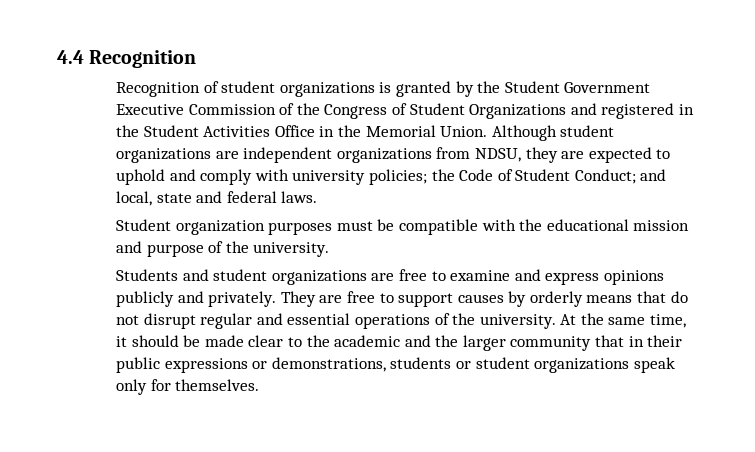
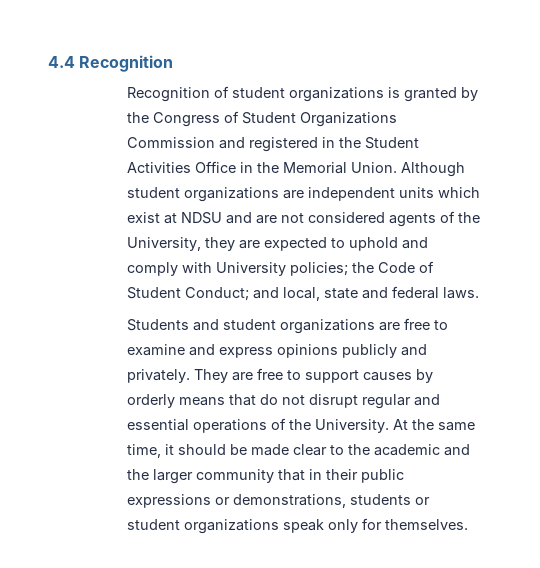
[504,81,651,93] [115,103,320,115] Student Government Executive Commission of the -> (150, 117) none
(567, 111) none -> [127,137,216,148] Commission
[336,147,521,163] organizations from NDSU, -> [399,187,481,198] [127,211,481,227] [127,237,202,251] units which exist at NDSU and are not considered agents of the University,
[292,170,366,185] university -> [216,262,287,276] University
[115,219,690,235] [115,241,330,257] // Student organization purposes must be compatible with the educational mission and purpose of the university. -> (480, 293) none
[479,314,556,329] university. -> [315,419,390,433] University.

